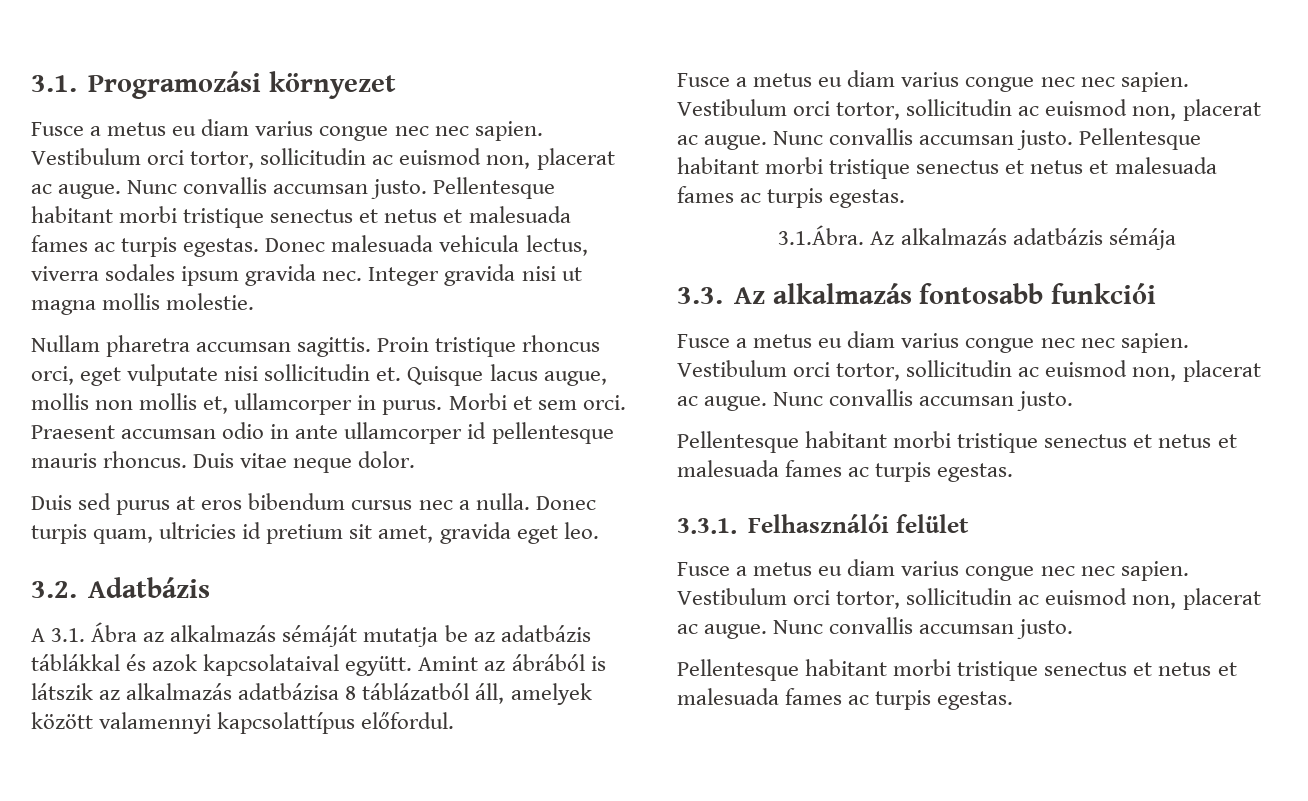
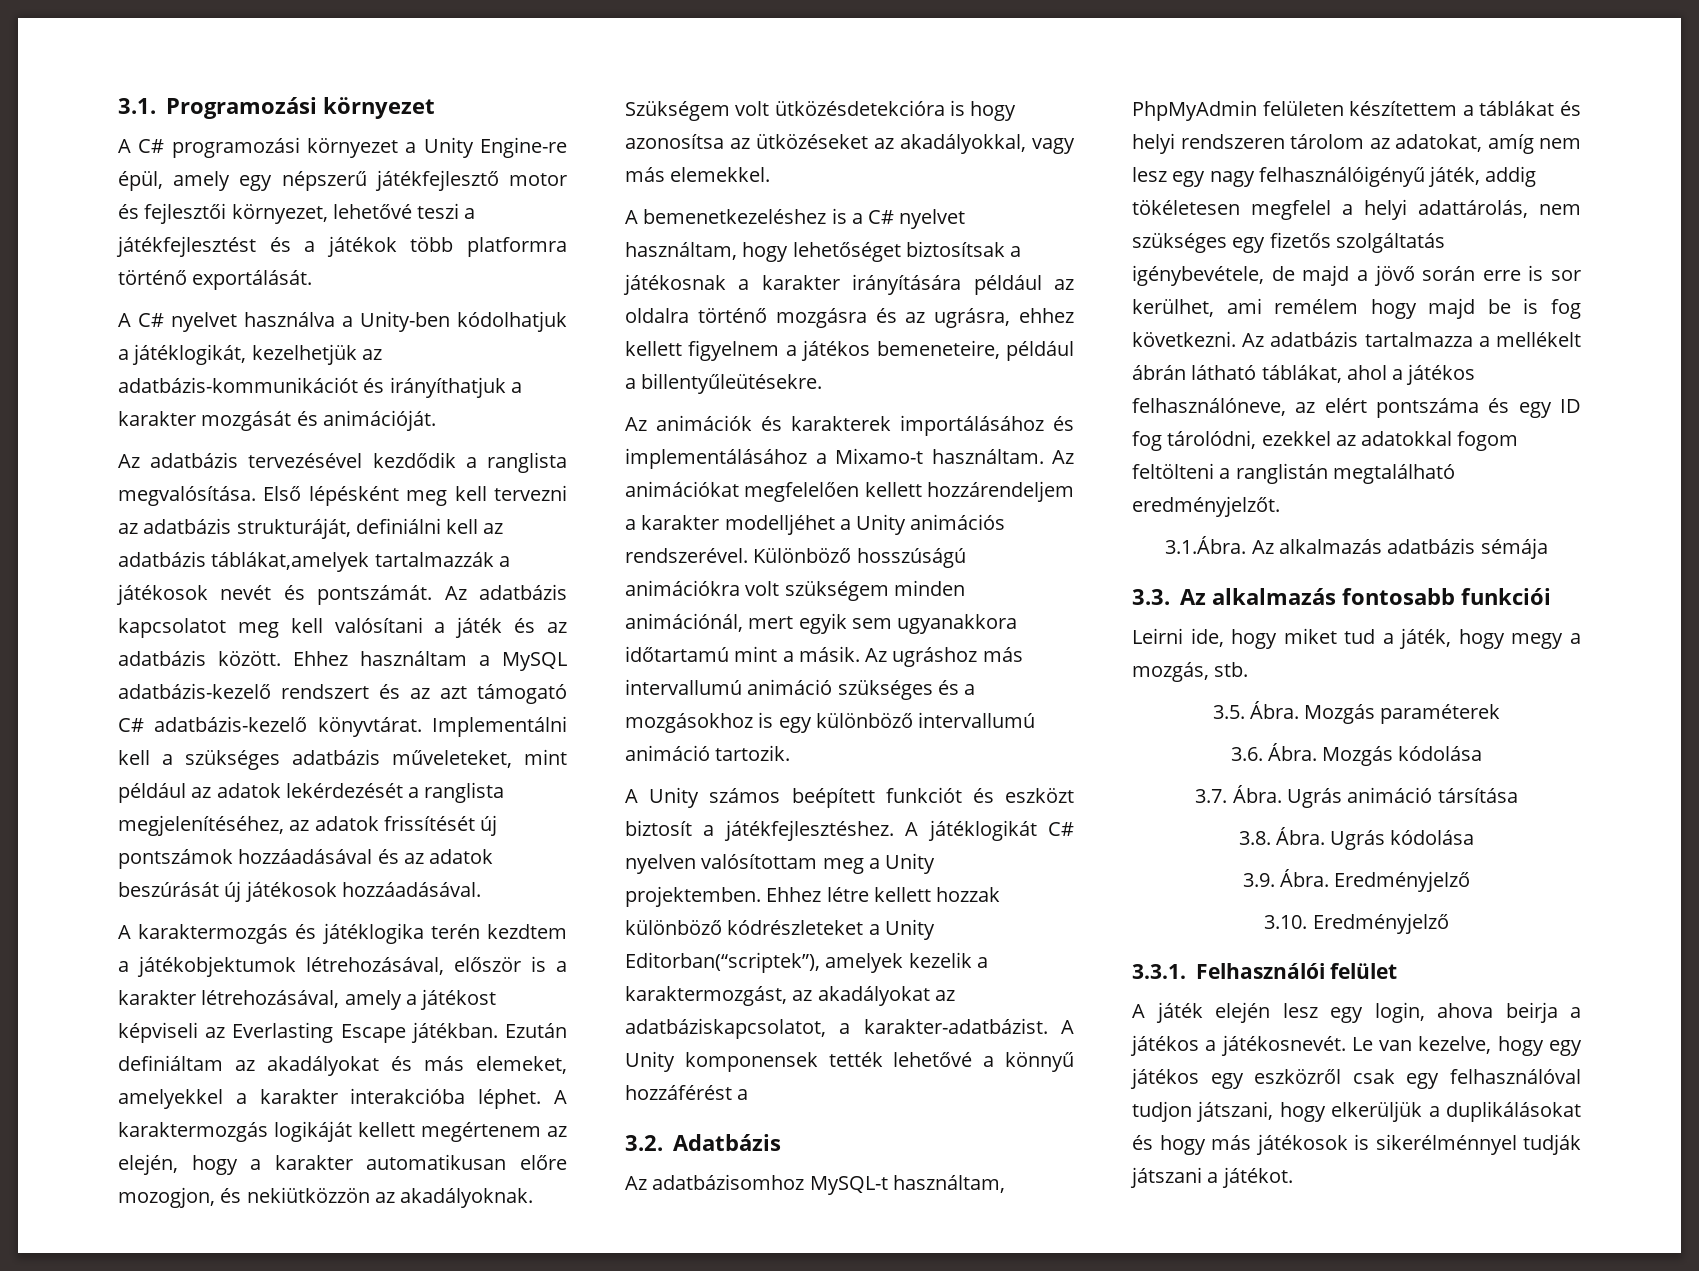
[31,119,543,141] [31,148,615,170] [31,177,556,199] [31,206,571,228] [31,235,588,257] [31,264,582,286] [31,293,255,315] [31,335,601,357] [31,364,607,386] [31,393,626,415] [31,422,614,444] [31,451,416,473] [31,493,596,515] [31,522,599,544] [31,577,211,598] [31,622,591,647] [31,654,606,676] [31,683,592,705] [31,712,455,734] [677,70,1189,92] [677,99,1261,121] [677,128,1202,150] [677,157,1217,179] [677,186,906,208] Fusce a metus eu diam varius congue nec nec sapien. Vestibulum orci tortor, sollicitudin ac euismod non, placerat ac augue. Nunc convallis accumsan justo. Pellentesque habitant morbi tristique senectus et netus et malesuada fames ac turpis egestas. Donec malesuada vehicula lectus, viverra sodales ipsum gravida nec. Integer gravida nisi ut magna mollis molestie. // Nullam pharetra accumsan sagittis. Proin tristique rhoncus orci, eget vulputate nisi sollicitudin et. Quisque lacus augue, mollis non mollis et, ullamcorper in purus. Morbi et sem orci. Praesent accumsan odio in ante ullamcorper id pellentesque mauris rhoncus. Duis vitae neque dolor. // Duis sed purus at eros bibendum cursus nec a nulla. Donec turpis quam, ultricies id pretium sit amet, gravida eget leo. // 3.2. Adatbázis // A 3.1. Ábra az alkalmazás sémáját mutatja be az adatbázis táblákkal és azok kapcsolataival együtt. Amint az ábrából is látszik az alkalmazás adatbázisa 8 táblázatból áll, amelyek között valamennyi kapcsolattípus előfordul. // Fusce a metus eu diam varius congue nec nec sapien. Vestibulum orci tortor, sollicitudin ac euismod non, placerat ac augue. Nunc convallis accumsan justo. Pellentesque habitant morbi tristique senectus et netus et malesuada fames ac turpis egestas. -> [118,137,567,158] [118,170,567,191] [118,203,476,224] [116,236,567,257] [118,270,313,290] [118,311,567,332] [118,344,382,365] [118,377,522,398] [118,410,436,431] [118,452,567,473] [118,485,567,506] [118,518,504,539] [118,551,510,572] [116,584,567,605] [118,617,567,638] [118,650,567,671] [118,683,567,704] [118,716,567,737] [118,749,567,770] [118,782,505,803] [118,815,498,836] [118,849,494,869] [118,881,481,902] [118,923,567,944] [118,956,567,977] [118,989,497,1010] [118,1022,567,1043] [118,1055,567,1076] [118,1088,567,1109] [118,1121,567,1142] [118,1154,567,1175] [118,1187,534,1208] [625,100,1017,121] [625,134,1075,154] [625,167,771,182] [625,208,966,229] [625,241,1022,262] [623,274,1074,295] [625,308,1074,328] [625,340,1074,361] [625,373,823,394] [625,415,1074,436] [625,448,1074,469] [625,481,1074,502] [625,514,1006,535] [625,548,966,568] [625,580,965,601] [625,613,1018,634] [625,646,1023,667] [625,679,976,700] [625,712,1036,733] [625,745,791,761] [625,787,1074,808] [625,820,1074,841] [625,853,936,874] [625,886,1001,907] [625,919,935,940] [625,952,988,973] [625,986,955,1006] [625,1018,1074,1039] [625,1051,1074,1072] [625,1085,749,1100] [625,1134,781,1151] [625,1174,1005,1195] [1132,100,1581,121] [1132,133,1581,154] [1132,166,1537,187] [1132,199,1581,220] [1132,232,1445,253] [1132,265,1581,286] [1132,298,1581,319] [1132,331,1581,347] [1132,364,1476,385] [1132,398,1581,418] [1132,430,1519,451] [1132,463,1455,484] [1132,496,1280,517] A C# programozási környezet a Unity Engine-re épül, amely egy népszerű játékfejlesztő motor és fejlesztői környezet, lehetővé teszi a játékfejlesztést és a játékok több platformra történő exportálását. // A C# nyelvet használva a Unity-ben kódolhatjuk a játéklogikát, kezelhetjük az adatbázis-kommunikációt és irányíthatjuk a karakter mozgását és animációját. // Az adatbázis tervezésével kezdődik a ranglista megvalósítása. Első lépésként meg kell tervezni az adatbázis strukturáját, definiálni kell az adatbázis táblákat,amelyek tartalmazzák a játékosok nevét és pontszámát. Az adatbázis kapcsolatot meg kell valósítani a játék és az adatbázis között. Ehhez használtam a MySQL adatbázis-kezelő rendszert és az azt támogató C# adatbázis-kezelő könyvtárat. Implementálni kell a szükséges adatbázis műveleteket, mint például az adatok lekérdezését a ranglista megjelenítéséhez, az adatok frissítését új pontszámok hozzáadásával és az adatok beszúrását új játékosok hozzáadásával. // A karaktermozgás és játéklogika terén kezdtem a játékobjektumok létrehozásával, először is a karakter létrehozásával, amely a játékost képviseli az Everlasting Escape játékban. Ezután definiáltam az akadályokat és más elemeket, amelyekkel a karakter interakcióba léphet. A karaktermozgás logikáját kellett megértenem az elején, hogy a karakter automatikusan előre mozogjon, és nekiütközzön az akadályoknak. Szükségem volt ütközésdetekcióra is hogy azonosítsa az ütközéseket az akadályokkal, vagy más elemekkel. // A bemenetkezeléshez is a C# nyelvet használtam, hogy lehetőséget biztosítsak a játékosnak a karakter irányítására például az oldalra történő mozgásra és az ugrásra, ehhez kellett figyelnem a játékos bemeneteire, például a billentyűleütésekre. // Az animációk és karakterek importálásához és implementálásához a Mixamo-t használtam. Az animációkat megfelelően kellett hozzárendeljem a karakter modelljéhet a Unity animációs rendszerével. Különböző hosszúságú animációkra volt szükségem minden animációnál, mert egyik sem ugyanakkora időtartamú mint a másik. Az ugráshoz más intervallumú animáció szükséges és a mozgásokhoz is egy különböző intervallumú animáció tartozik. // A Unity számos beépített funkciót és eszközt biztosít a játékfejlesztéshez. A játéklogikát C# nyelven valósítottam meg a Unity projektemben. Ehhez létre kellett hozzak különböző kódrészleteket a Unity Editorban(“scriptek”), amelyek kezelik a karaktermozgást, az akadályokat az adatbáziskapcsolatot, a karakter-adatbázist. A Unity komponensek tették lehetővé a könnyű hozzáférést a // 3.2. Adatbázis // Az adatbázisomhoz MySQL-t használtam, PhpMyAdmin felületen készítettem a táblákat és helyi rendszeren tárolom az adatokat, amíg nem lesz egy nagy felhasználóigényű játék, addig tökéletesen megfelel a helyi adattárolás, nem szükséges egy fizetős szolgáltatás igénybevétele, de majd a jövő során erre is sor kerülhet, ami remélem hogy majd be is fog következni. Az adatbázis tartalmazza a mellékelt ábrán látható táblákat, ahol a játékos felhasználóneve, az elért pontszáma és egy ID fog tárolódni, ezekkel az adatokkal fogom feltölteni a ranglistán megtalálható eredményjelzőt.
[677,331,1189,353] [677,360,1261,382] [677,389,1074,411] [677,431,1237,453] [677,460,1014,482] [677,514,969,534] [677,559,1189,581] [677,588,1261,610] [677,617,1074,639] [677,659,1237,681] [677,688,1014,710] Fusce a metus eu diam varius congue nec nec sapien. Vestibulum orci tortor, sollicitudin ac euismod non, placerat ac augue. Nunc convallis accumsan justo. // Pellentesque habitant morbi tristique senectus et netus et malesuada fames ac turpis egestas. // 3.3.1. Felhasználói felület // Fusce a metus eu diam varius congue nec nec sapien. Vestibulum orci tortor, sollicitudin ac euismod non, placerat ac augue. Nunc convallis accumsan justo. // Pellentesque habitant morbi tristique senectus et netus et malesuada fames ac turpis egestas. -> [1132,628,1581,649] [1132,662,1249,682] [1212,701,1501,724] [1230,743,1483,766] [1195,785,1518,808] [1238,827,1475,850] [1242,869,1471,892] [1264,913,1449,934] [1132,963,1398,979] [1132,1002,1581,1023] [1130,1035,1582,1056] [1130,1068,1581,1089] [1132,1101,1581,1122] [1132,1134,1581,1155] [1130,1167,1293,1188] Leirni ide, hogy miket tud a játék, hogy megy a mozgás, stb. // 3.5. Ábra. Mozgás paraméterek // 3.6. Ábra. Mozgás kódolása // 3.7. Ábra. Ugrás animáció társítása // 3.8. Ábra. Ugrás kódolása // 3.9. Ábra. Eredményjelző // 3.10. Eredményjelző // 3.3.1. Felhasználói felület // A játék elején lesz egy login, ahova beirja a játékos a játékosnevét. Le van kezelve, hogy egy játékos egy eszközről csak egy felhasználóval tudjon játszani, hogy elkerüljük a duplikálásokat és hogy más játékosok is sikerélménnyel tudják játszani a játékot.

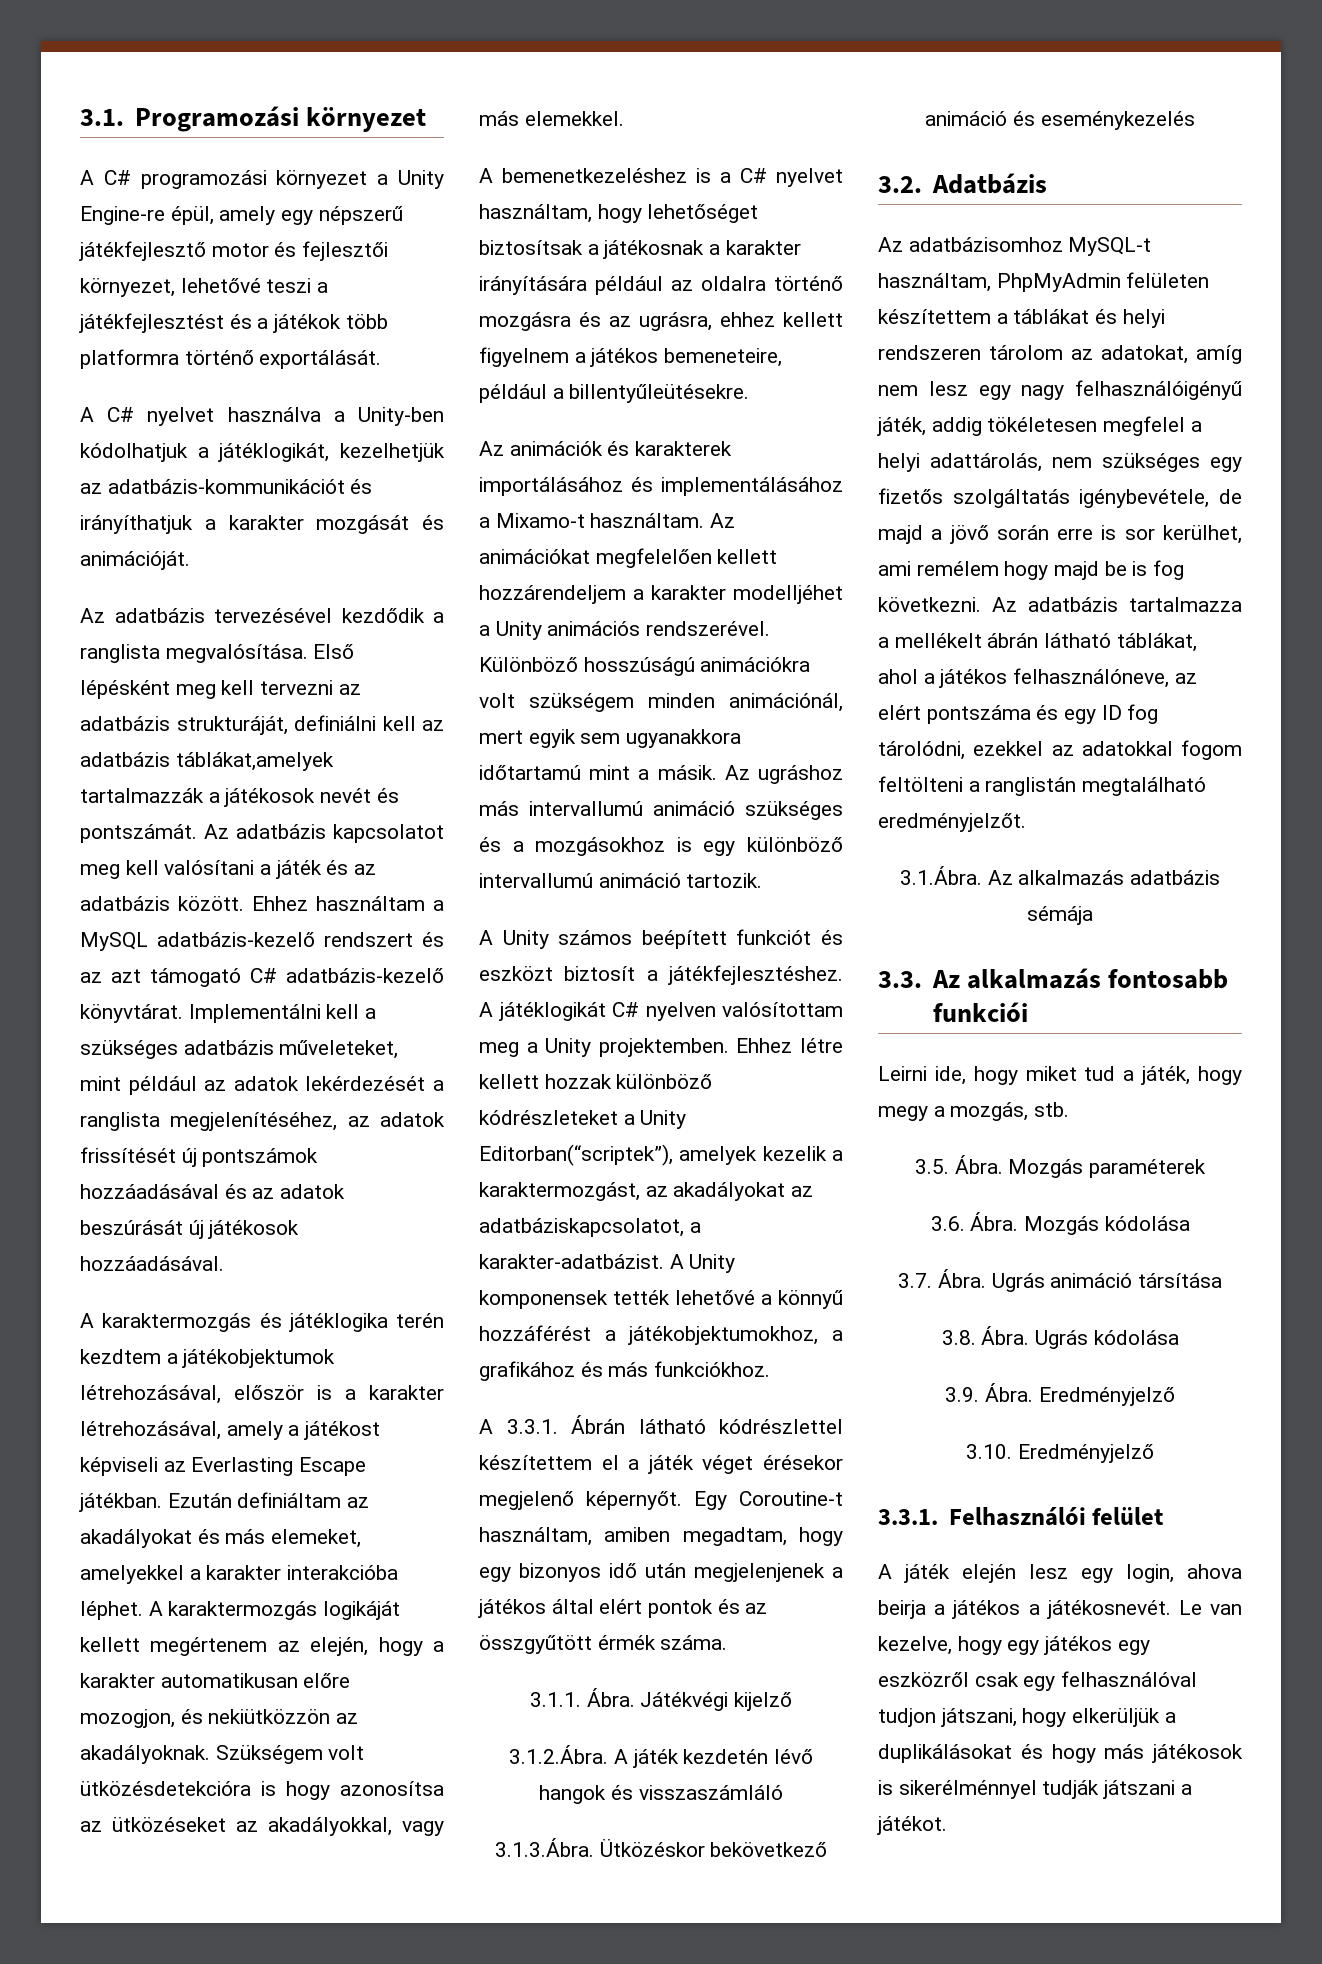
(749, 1094) none -> [628,1326,843,1345] [479,1361,771,1381] [479,1415,843,1434] [479,1455,843,1474] [479,1491,843,1510] [479,1527,843,1546] [479,1563,843,1582] [478,1599,768,1618] [479,1635,728,1654] [529,1688,793,1711] [509,1745,813,1768] [539,1785,783,1804] [494,1838,828,1857] [925,111,1195,130] játékobjektumokhoz, a grafikához és más funkciókhoz. // A 3.3.1. Ábrán látható kódrészlettel készítettem el a játék véget érésekor megjelenő képernyőt. Egy Coroutine-t használtam, amiben megadtam, hogy egy bizonyos idő után megjelenjenek a játékos által elért pontok és az összgyűtött érmék száma. // 3.1.1. Ábra. Játékvégi kijelző // 3.1.2.Ábra. A játék kezdetén lévő hangok és visszaszámláló // 3.1.3.Ábra. Ütközéskor bekövetkező animáció és eseménykezelés

